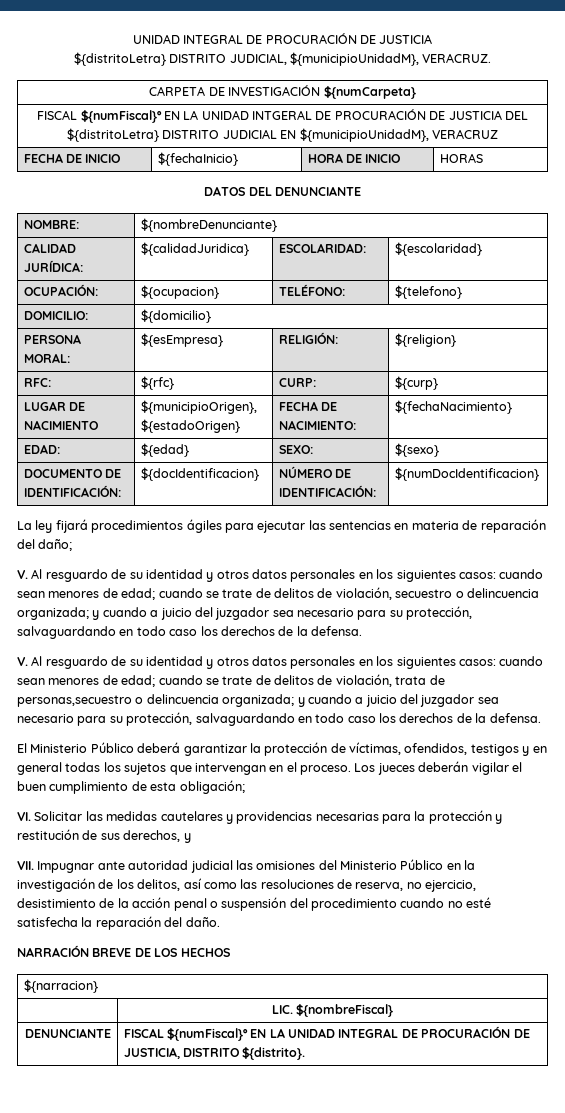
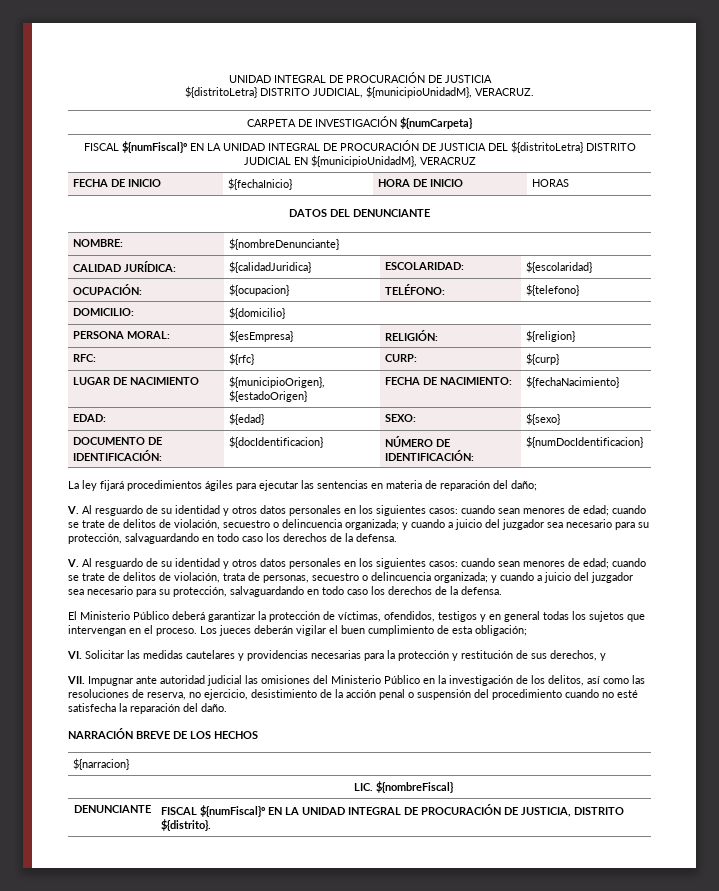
[252,110,312,120] INTGERAL -> [267,143,320,151] INTEGRAL
[17,695,132,707] personas,secuestro -> [263,573,359,583] personas, secuestro

